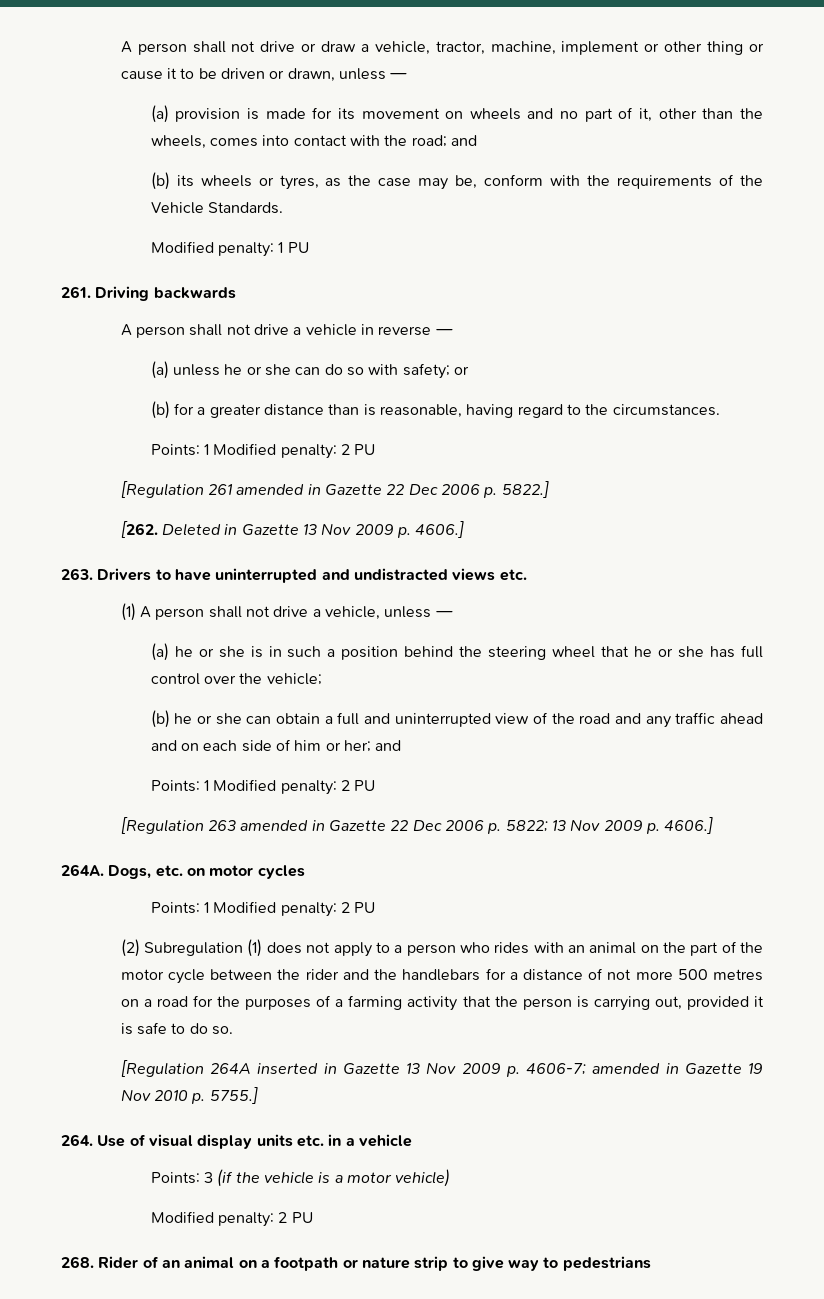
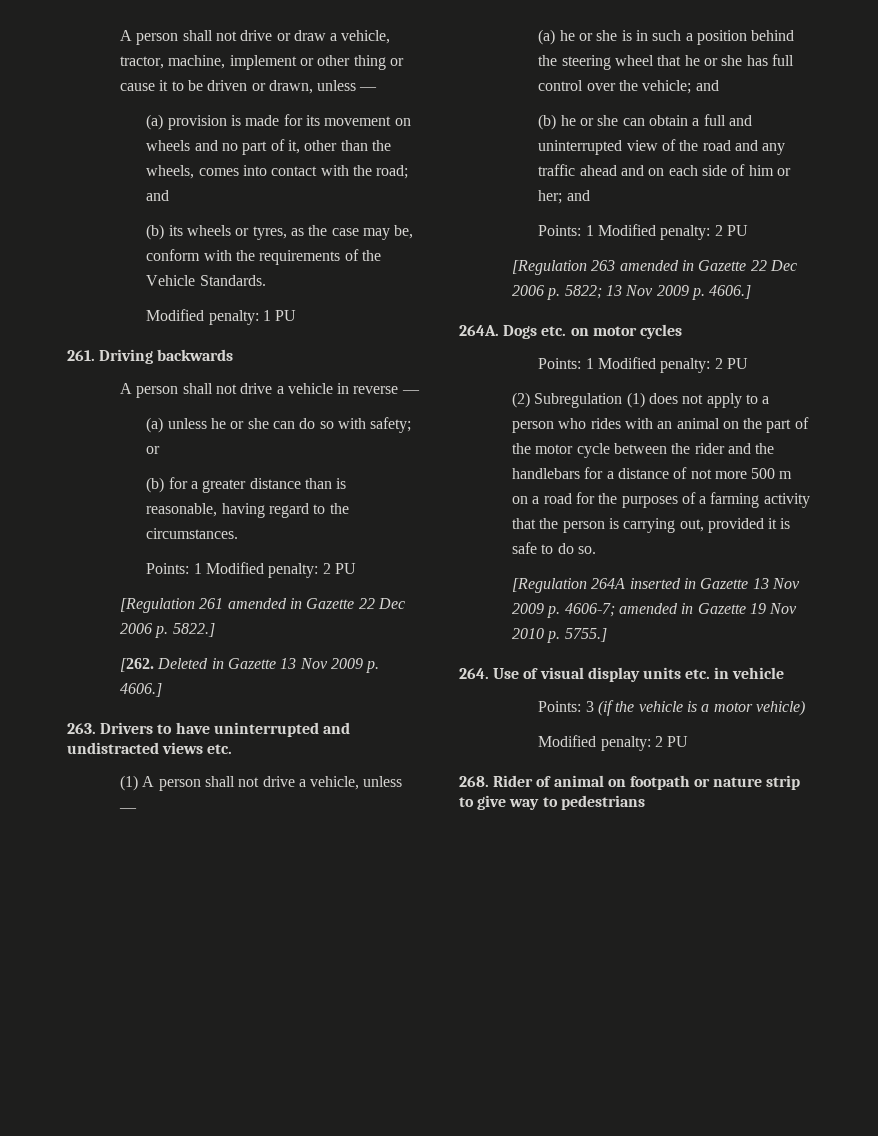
(322, 679) none -> [695,80,719,91] and
[108,865,152,879] Dogs, -> [503,325,538,339] Dogs
[713,969,764,981] metres -> [779,471,793,479] m
[345,1137,355,1146] a -> (730, 673) none
[161,1256,270,1268] an animal on a -> [553,775,626,787] animal on

